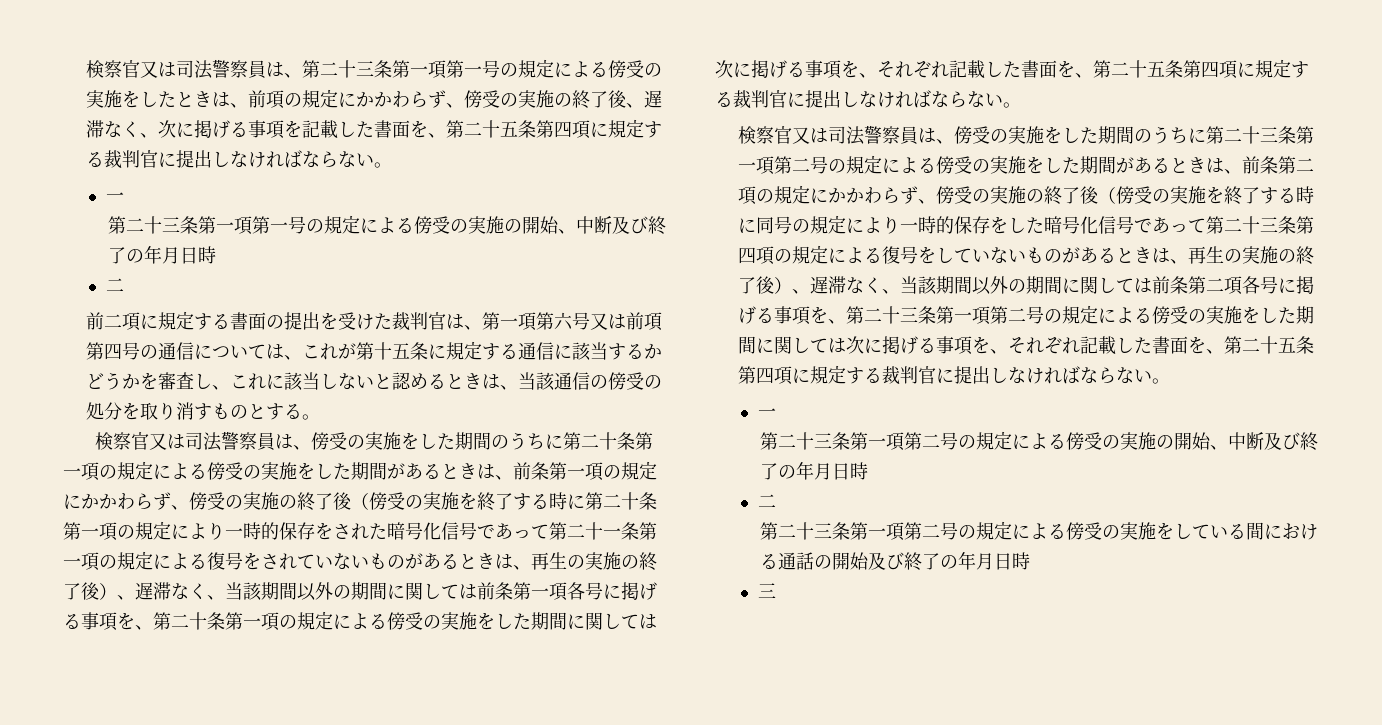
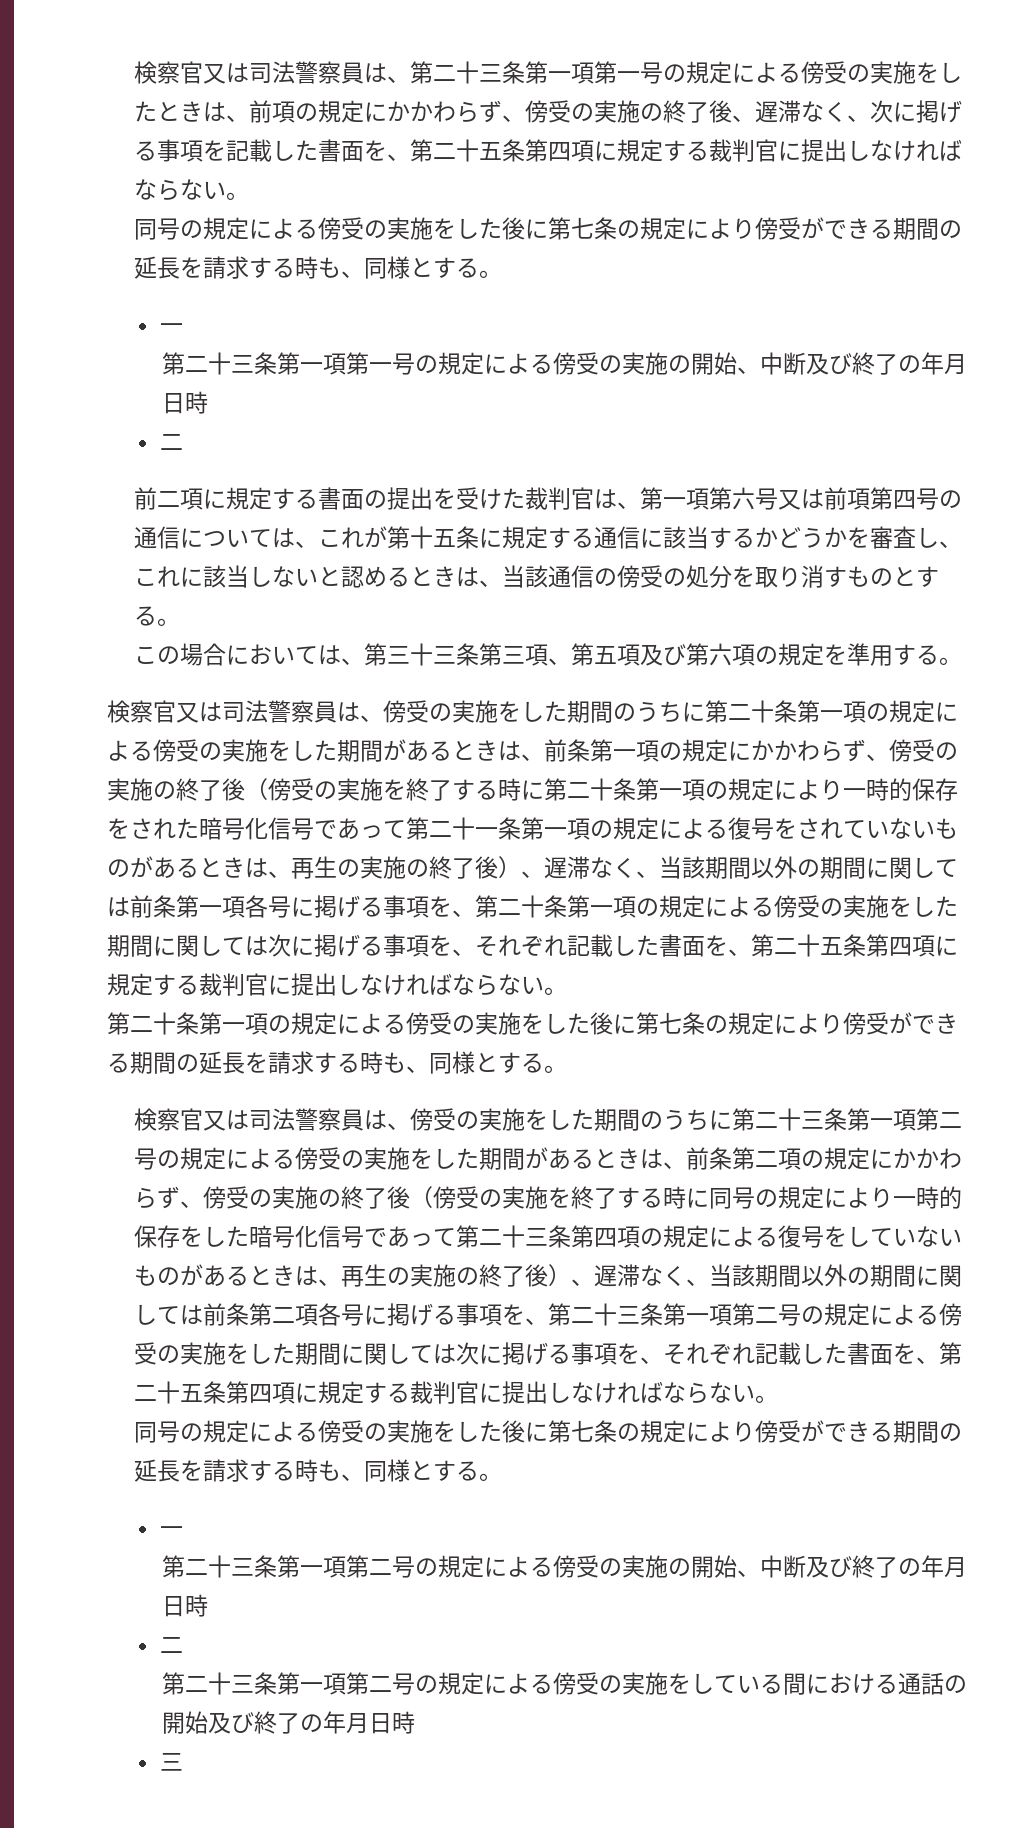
(392, 165) none -> [134,217,963,240] [134,256,503,279] // 同号の規定による傍受の実施をした後に第七条の規定により傍受ができる期間の延長を請求する時も、同様とする。
(320, 417) none -> [134,643,963,666] // この場合においては、第三十三条第三項、第五項及び第六項の規定を準用する。
(1021, 105) none -> [107,1012,958,1035] [107,1051,567,1074] // 第二十条第一項の規定による傍受の実施をした後に第七条の規定により傍受ができる期間の延長を請求する時も、同様とする。
(1170, 381) none -> [134,1420,963,1443] [134,1459,503,1482] // 同号の規定による傍受の実施をした後に第七条の規定により傍受ができる期間の延長を請求する時も、同様とする。

